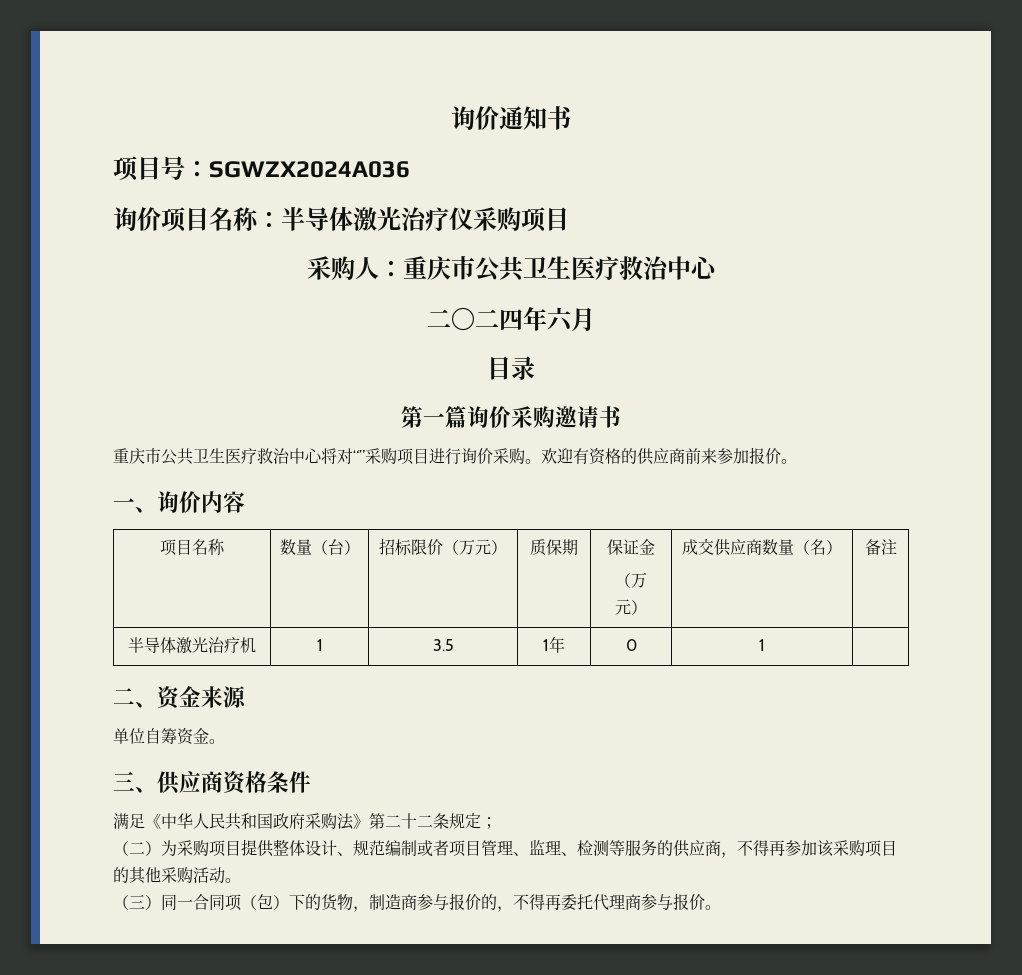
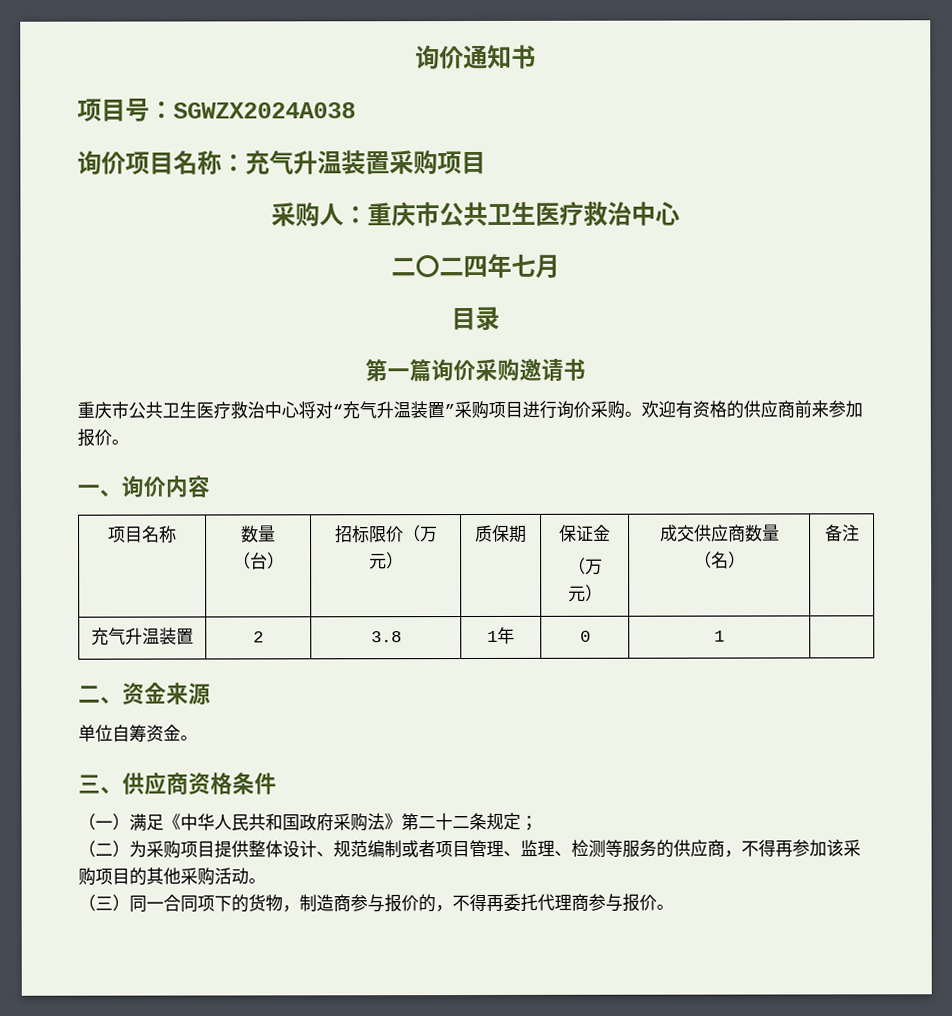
[209,161,410,178] SGWZX2024A036 -> [173,102,356,119] SGWZX2024A038
[281,206,473,231] 半导体激光治疗仪 -> [245,150,390,175] 充气升温装置
[547,307,573,332] 六 -> [511,253,536,277] 七
[353,450,365,462] “” -> [332,401,455,420] “充气升温装置”
[128,637,256,654] [316,639,323,651] [432,639,454,651] 半导体激光治疗机 | 1 | 3.5 -> [91,627,194,646] [253,631,264,643] [370,631,402,643] 充气升温装置 | 2 | 3.8
(311, 782) none -> [78,813,130,831] （一）
[241,894,289,910] （包） -> (215, 903) none

